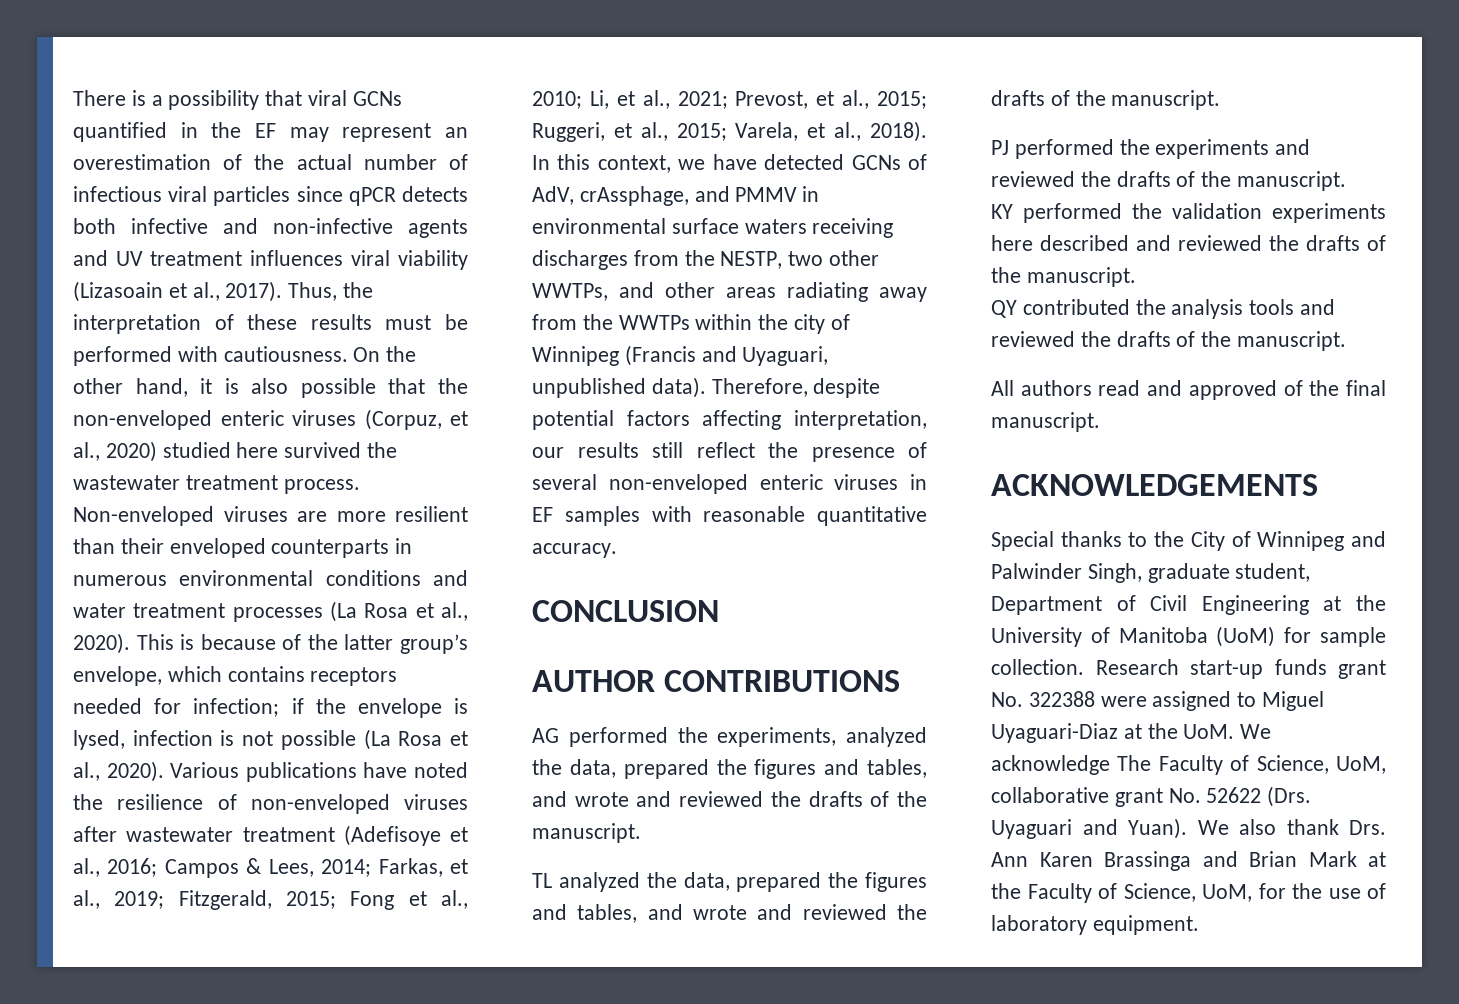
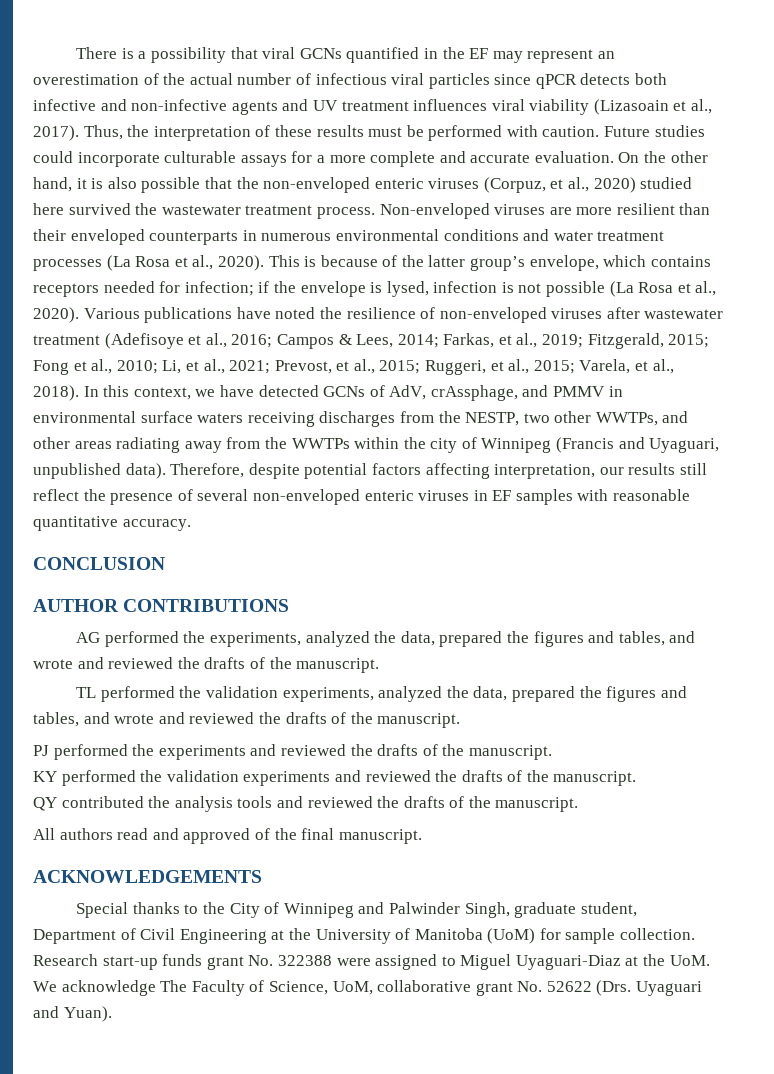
[223,346,348,362] cautiousness. -> [542,125,705,137] [33,151,614,167] caution. Future studies could incorporate culturable assays for a more complete and accurate evaluation.
(552, 880) none -> [100,686,374,702] performed the validation experiments,
[991,235,1129,251] here described -> (331, 778) none
[1197,819,1386,835] [991,851,1386,871] [991,883,1386,903] [991,915,1199,935] We also thank Drs. Ann Karen Brassinga and Brian Mark at the Faculty of Science, UoM, for the use of laboratory equipment. -> (112, 1014) none

